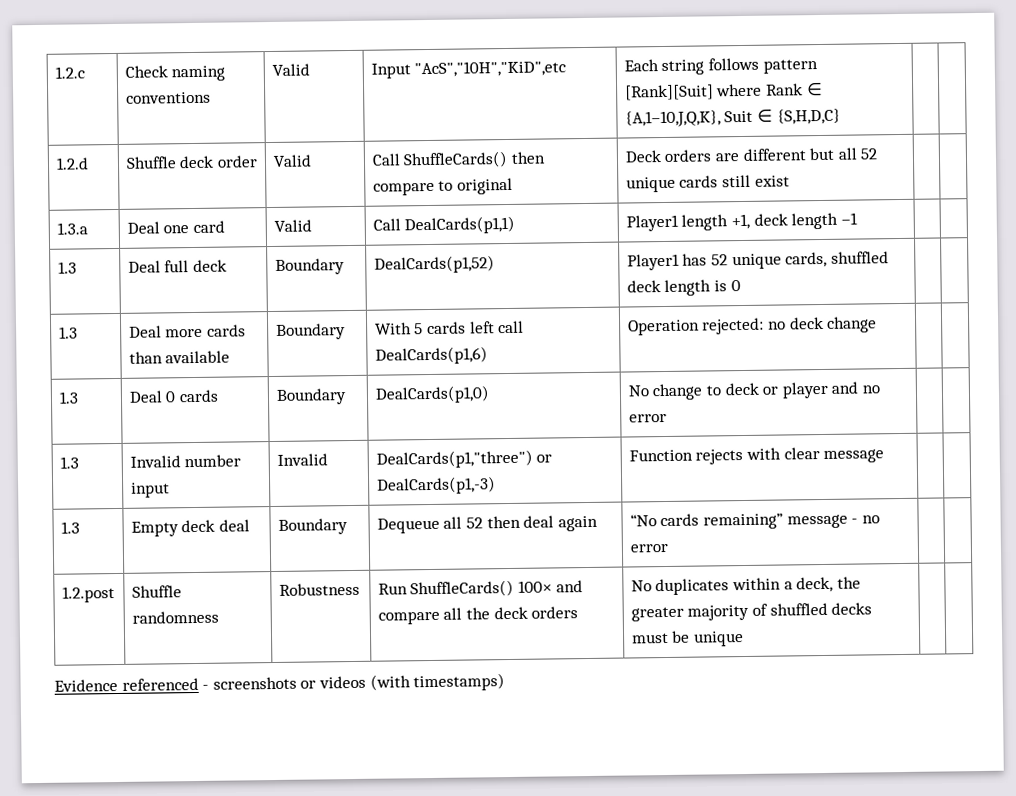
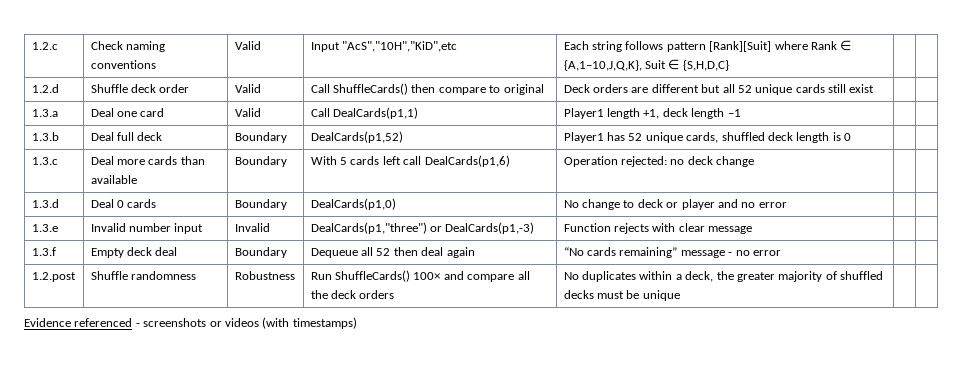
[57,261,77,274] 1.3 -> [31,132,59,141] 1.3.b
[58,326,78,339] 1.3 -> [31,157,58,165] 1.3.c
[58,391,79,404] 1.3 -> [31,199,59,208] 1.3.d
[59,456,79,469] 1.3 -> [31,224,58,232] 1.3.e
[60,521,80,534] 1.3 -> [31,247,56,256] 1.3.f

